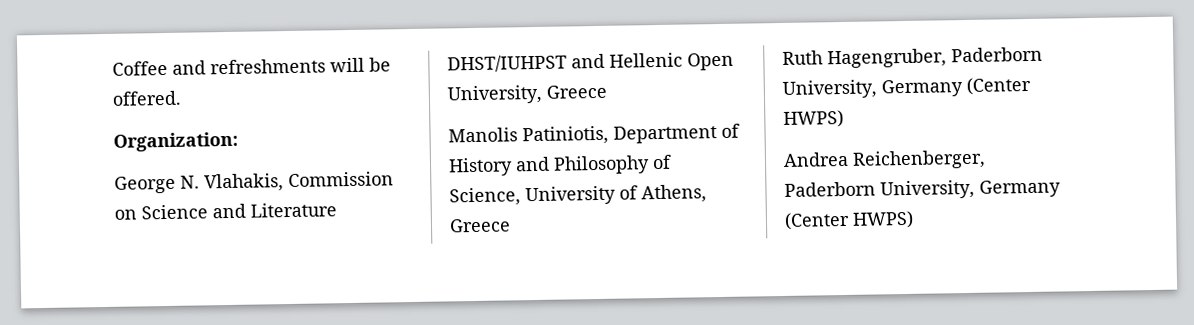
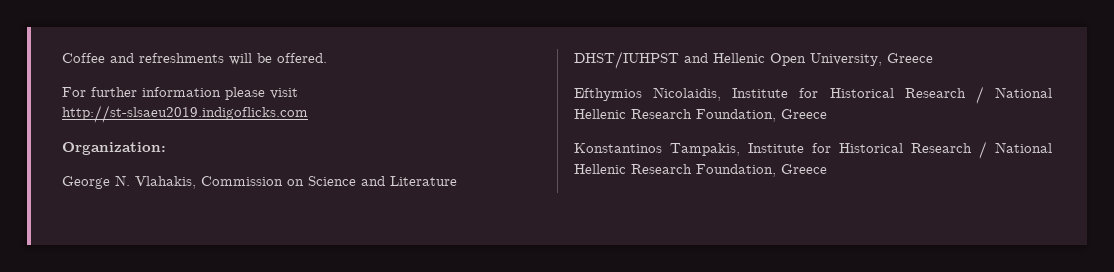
(182, 98) none -> [62,87,298,100] [62,105,308,123] // For further information please visit http://st-slsaeu2019.indigoflicks.com
[448,123,740,146] [448,154,672,177] [449,184,707,207] [449,218,511,233] [782,46,1043,69] [782,76,1031,99] [783,109,844,128] [783,149,986,170] [784,179,1061,200] [784,210,914,230] Manolis Patiniotis, Department of History and Philosophy of Science, University of Athens, Greece // Ruth Hagengruber, Paderborn University, Germany (Center HWPS) // Andrea Reichenberger, Paderborn University, Germany (Center HWPS) -> [574,86,1052,104] [574,109,827,122] [574,141,1052,159] [574,164,827,177] Efthymios Nicolaidis, Institute for Historical Research / National Hellenic Research Foundation, Greece // Konstantinos Tampakis, Institute for Historical Research / National Hellenic Research Foundation, Greece

